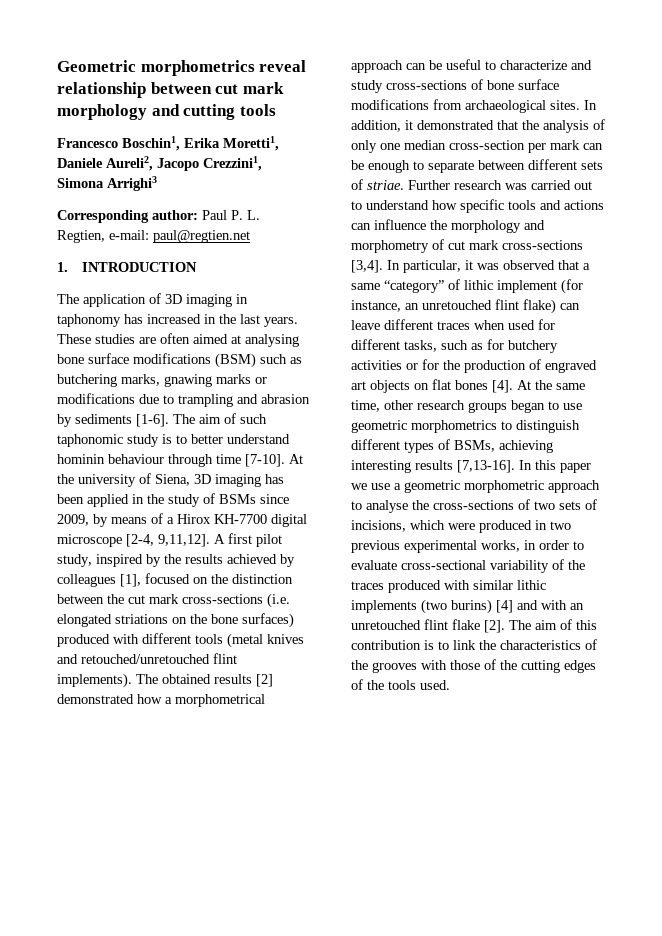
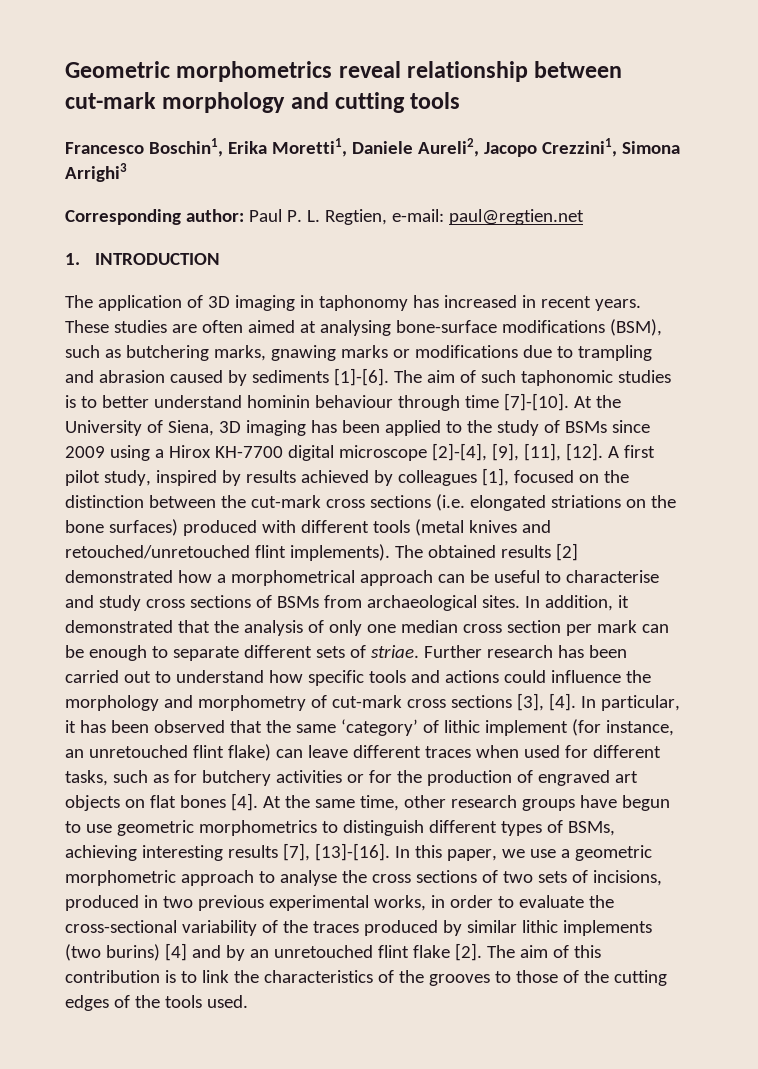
[215,82,284,94] cut mark -> [65,92,156,109] cut-mark
[219,314,260,324] the last -> [540,296,591,308] recent
[57,353,256,368] bone surface modifications (BSM) -> [395,319,662,336] bone-surface modifications (BSM),
(310, 399) none -> [169,370,223,383] caused
[136,414,169,427] [1-6]. -> [333,368,389,386] [1]-[6].
[127,434,159,447] study -> [617,370,671,383] studies
[245,454,303,467] [57,474,136,487] [7-10]. At the university -> [503,393,621,411] [65,420,142,436] [7]-[10]. At the University
[132,494,144,504] in -> [445,421,462,433] to
[57,513,163,527] 2009, by means of -> [65,445,150,461] 2009 using
[126,534,210,547] [2-4, 9,11,12]. -> [431,443,603,461] [2]-[4], [9], [11], [12].
[164,554,181,564] the -> (241, 478) none
[128,594,263,604] cut mark cross-sections -> [250,495,431,508] cut-mark cross sections
[500,60,567,70] characterize -> [565,570,659,583] characterise
[386,79,559,90] [351,99,429,110] cross-sections of bone surface modifications -> [145,595,319,608] cross sections of BSMs
[449,140,525,150] cross-section -> [462,620,561,633] cross section
[478,160,525,170] between -> (239, 653) none
[505,183,527,190] was -> [557,645,627,658] has been
[351,223,371,230] can -> [503,670,546,683] could
[448,240,583,250] [351,260,590,273] [351,280,444,293] cut mark cross-sections [3,4]. In particular, it was observed that a same “category” -> [331,693,680,711] [65,719,418,736] cut-mark cross sections [3], [4]. In particular, it has been observed that the same ‘category’
[511,400,545,413] began -> [579,795,670,811] have begun
[457,460,515,473] [7,13-16]. -> [282,843,390,861] [7], [13]-[16].
[560,463,591,473] paper -> [446,849,497,861] paper,
[433,500,514,510] cross-sections -> [371,870,477,883] cross sections
[410,520,475,530] which were -> (662, 878) none
(397, 565) none -> [588,895,614,908] the
[444,580,470,590] with -> [442,920,462,936] by
[541,600,567,610] with -> [225,945,245,961] by
[421,660,447,670] with -> [494,971,511,983] to

